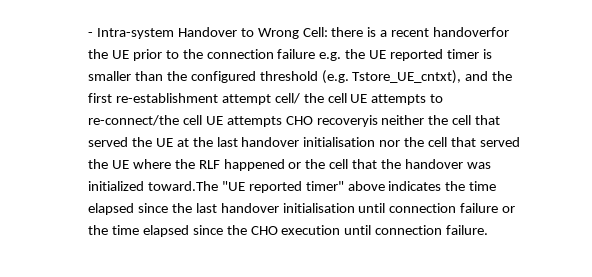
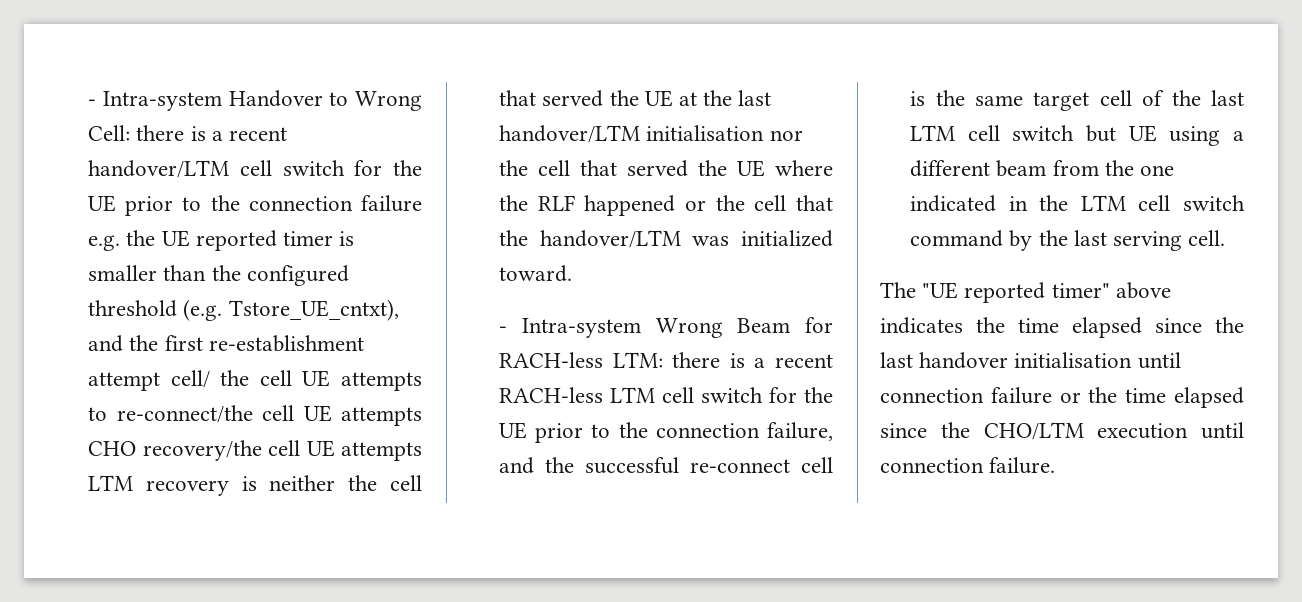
[433,27,510,37] handoverfor -> [88,160,383,178] handover/LTM cell switch for
[316,115,378,127] recoveryis -> [142,440,422,461] [88,475,257,496] recovery/the cell UE attempts LTM recovery is
[241,137,300,147] handover -> [499,125,641,143] handover/LTM
[405,159,464,169] handover -> [539,230,681,248] handover/LTM
[147,181,218,191] toward.The -> [499,265,573,282] [499,317,833,338] [499,352,833,368] [499,387,833,403] [499,422,833,443] [499,457,833,474] [910,90,1244,111] [910,125,1244,146] [910,160,1174,177] [910,195,1245,212] [910,230,1226,251] [880,282,916,298] toward. // - Intra-system Wrong Beam for RACH-less LTM: there is a recent RACH-less LTM cell switch for the UE prior to the connection failure, and the successful re-connect cell is the same target cell of the last LTM cell switch but UE using a different beam from the one indicated in the LTM cell switch command by the last serving cell. // The
[250,226,278,235] CHO -> [983,422,1084,440] CHO/LTM

